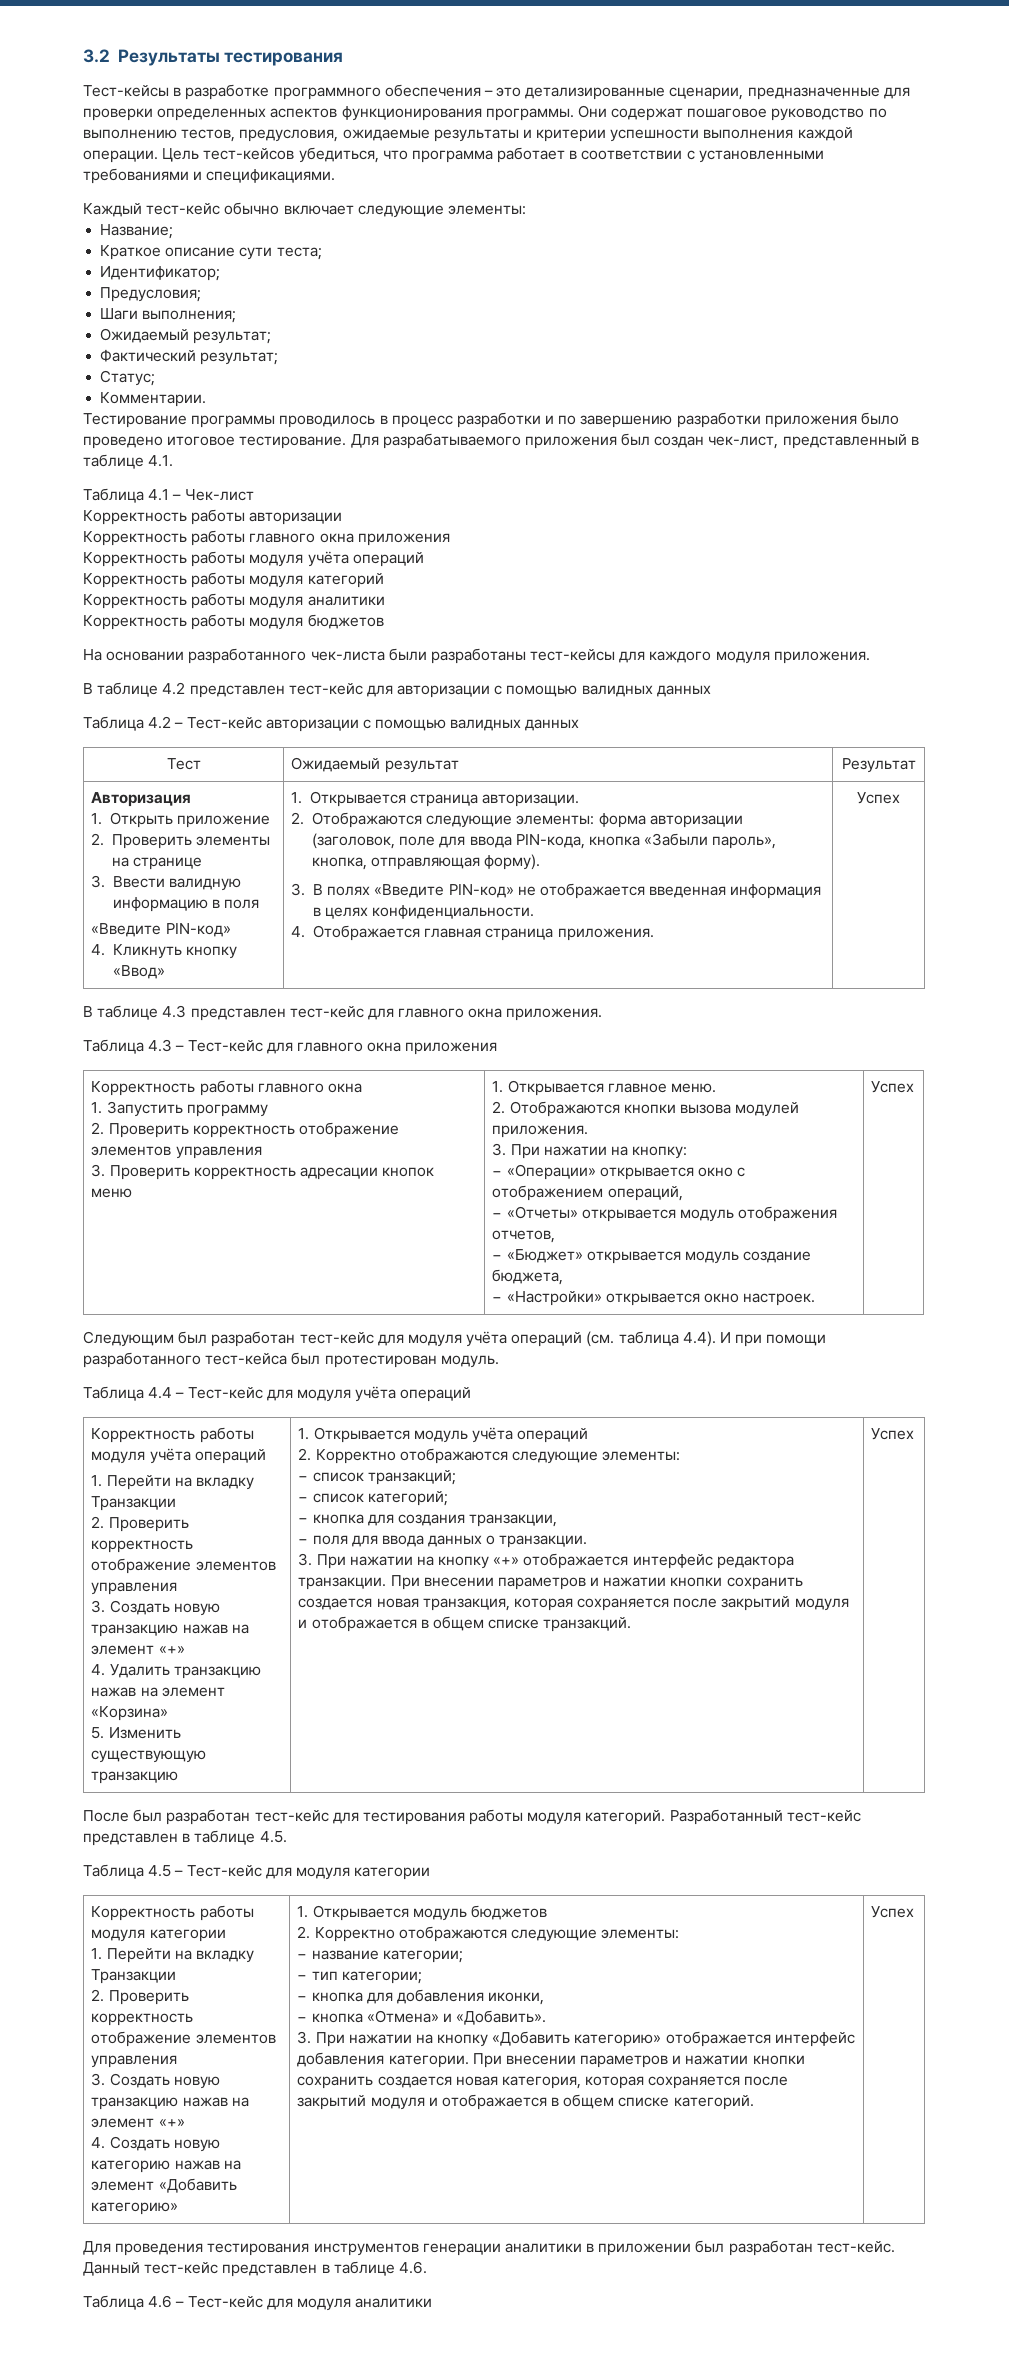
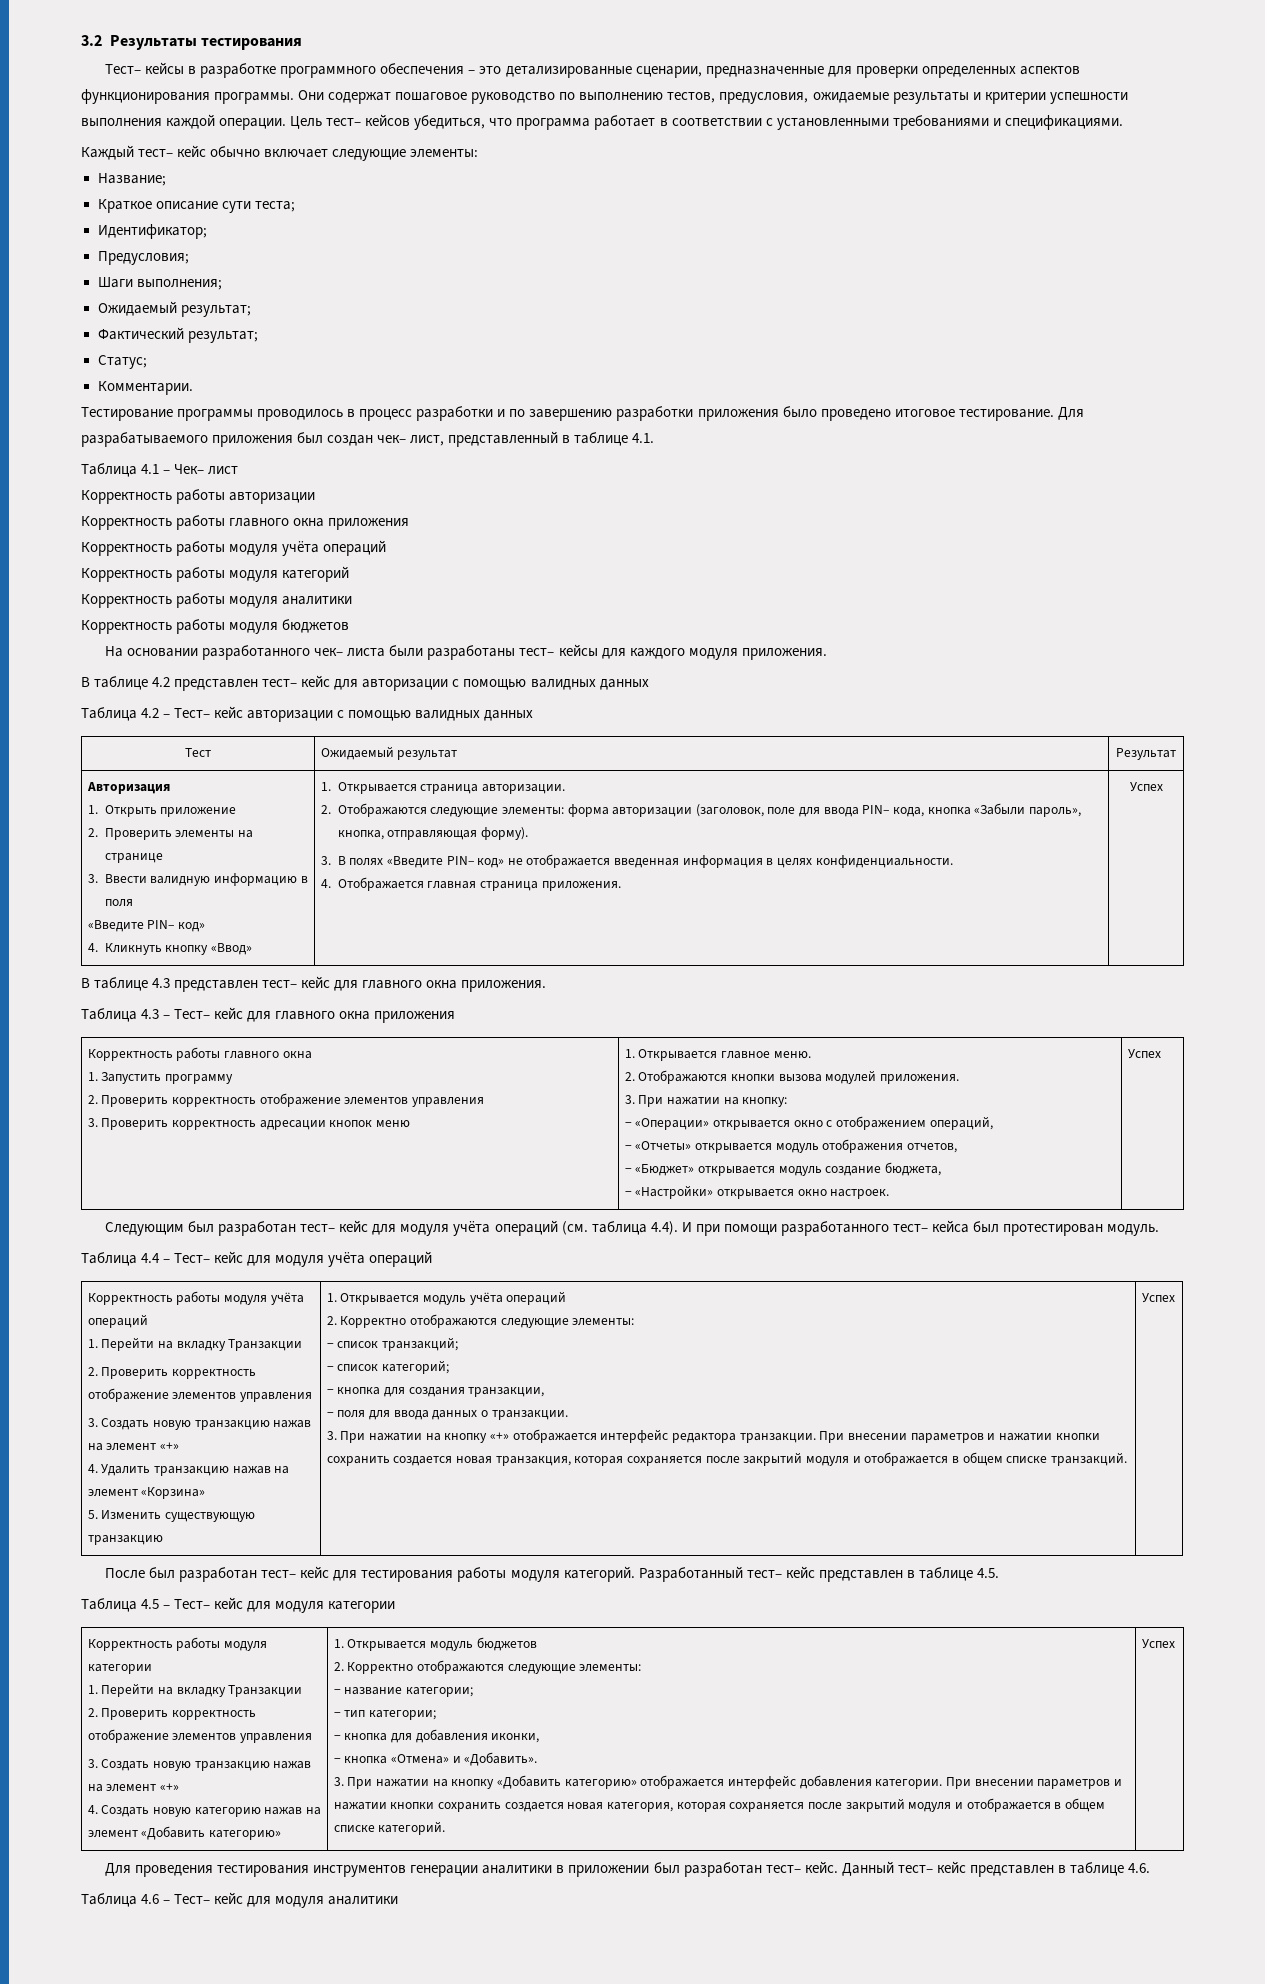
[83,85,169,97] Тест-кейсы -> [105,62,185,74] Тест– кейсы
[203,148,295,160] тест-кейсов -> [326,114,411,126] тест– кейсов
[146,203,221,215] тест-кейс -> [138,145,207,157] тест– кейс
[708,436,779,449] чек-лист, -> [377,435,445,446] чек– лист,
[184,489,254,501] Чек-лист -> [174,464,239,475] Чек– лист
[310,648,616,664] чек-листа были разработаны тест-кейсы -> [314,644,598,660] чек– листа были разработаны тест– кейсы
[288,683,363,695] тест-кейс -> [262,675,331,687] тест– кейс
[186,717,262,729] Тест-кейс -> [174,706,244,718] Тест– кейс
[165,923,231,937] PIN-код» -> [147,920,206,932] PIN– код»
[515,834,585,849] PIN-кода, -> [862,805,925,817] PIN– кода,
[448,884,514,898] PIN-код» -> [446,856,505,868] PIN– код»
[289,1006,364,1018] тест-кейс -> [262,976,331,988] тест– кейс
[187,1040,263,1052] Тест-кейс -> [174,1007,244,1019] Тест– кейс
[299,1332,374,1344] тест-кейс -> [300,1220,369,1232] тест– кейс
[205,1353,288,1365] тест-кейса -> [892,1220,969,1233] тест– кейса
[187,1387,263,1399] Тест-кейс -> [174,1251,244,1263] Тест– кейс
[254,1810,329,1822] тест-кейс -> [261,1566,330,1578] тест– кейс
[786,1810,861,1822] тест-кейс -> [746,1566,815,1578] тест– кейс
[186,1865,262,1877] Тест-кейс -> [174,1597,244,1609] Тест– кейс
[816,2241,895,2253] [83,2262,219,2276] тест-кейс. Данный тест-кейс -> [765,1861,966,1876] тест– кейс. Данный тест– кейс
[187,2296,263,2308] Тест-кейс -> [174,1892,244,1904] Тест– кейс

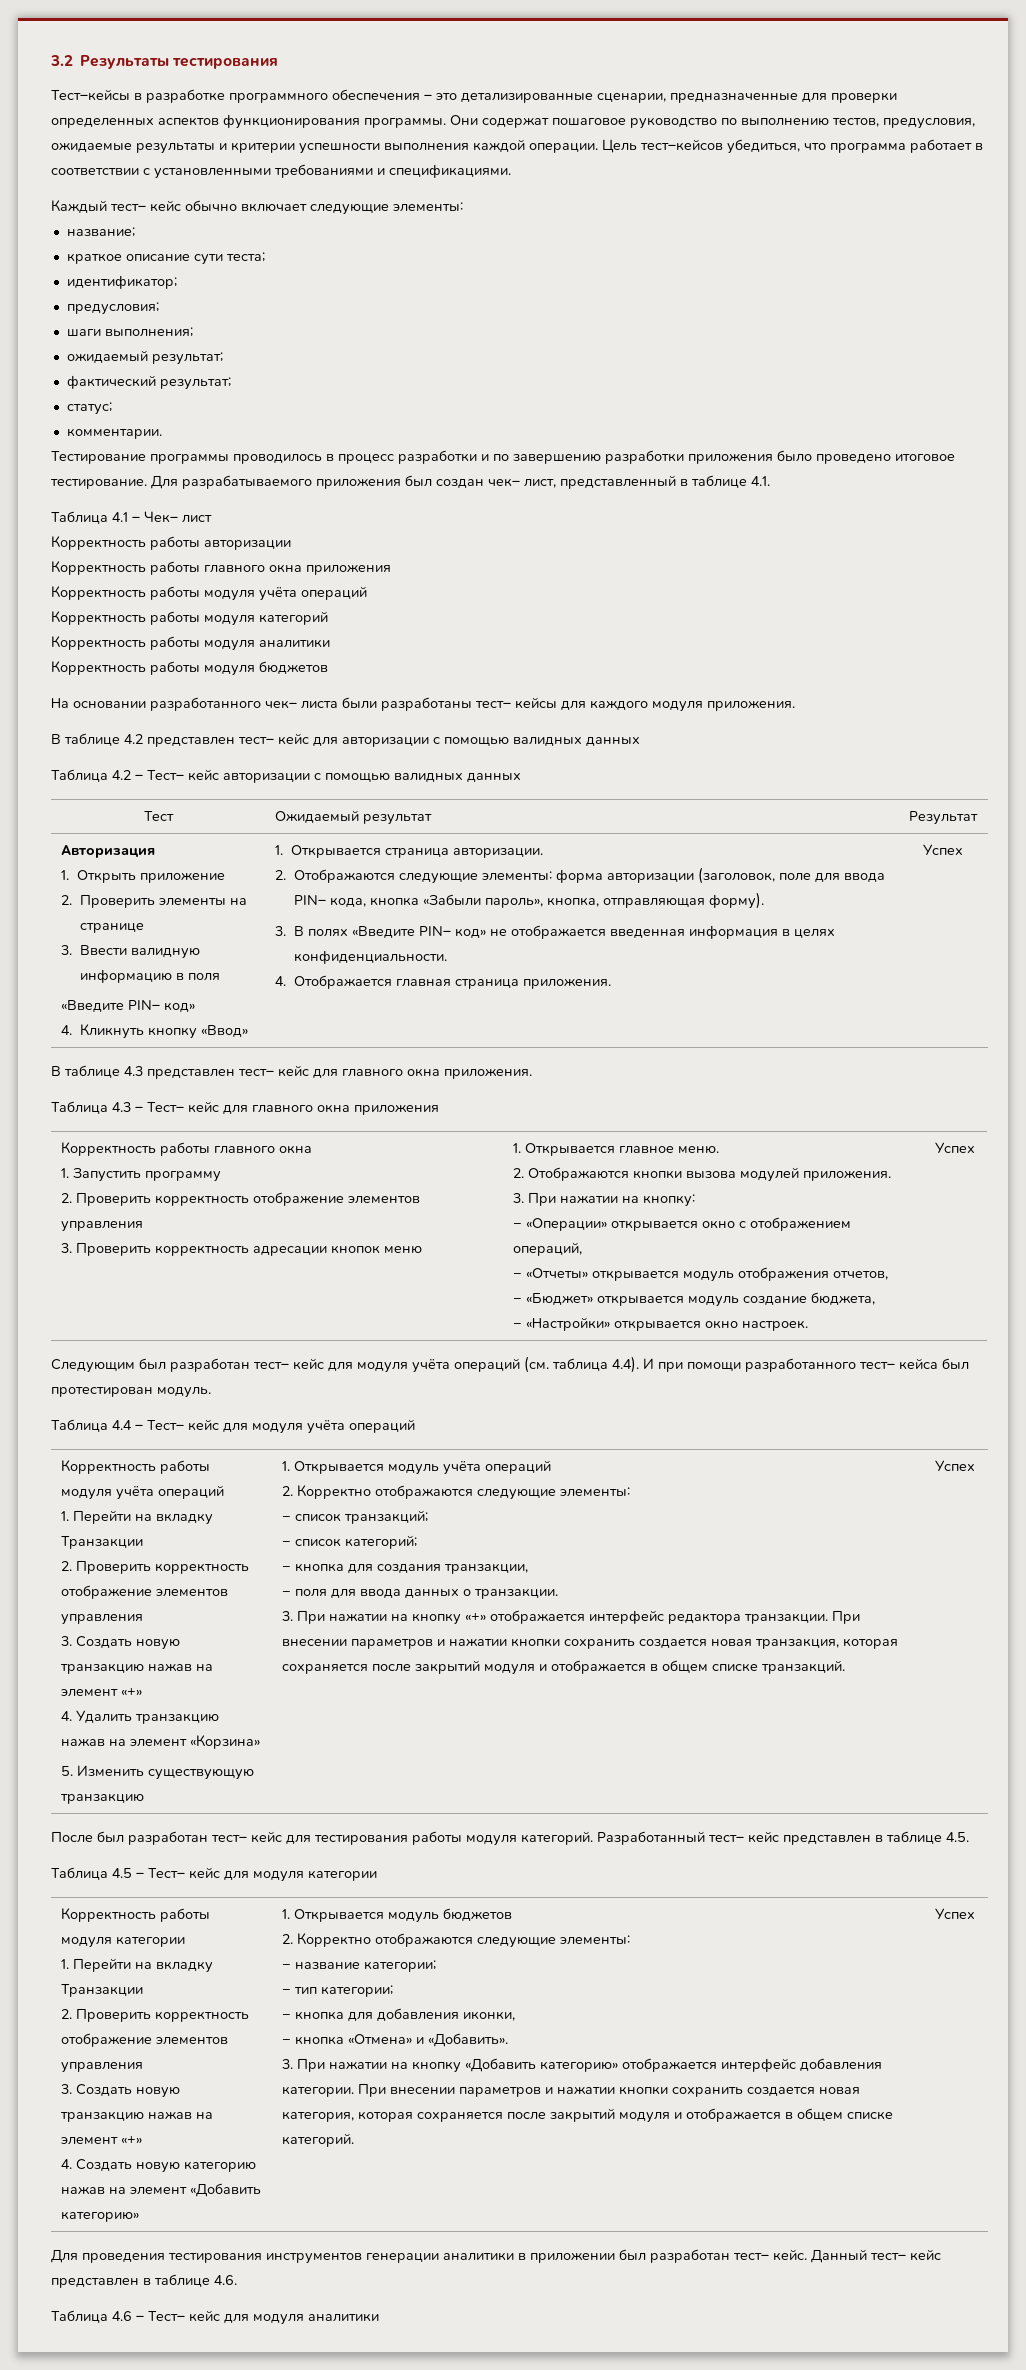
[105,62,185,74] Тест– кейсы -> [51,89,130,101] Тест–кейсы
[326,114,411,126] тест– кейсов -> [640,139,723,151] тест–кейсов
[97,173,166,186] [97,199,152,213] Название; // Краткое -> [66,227,135,237] [66,253,122,264] название; // краткое
[97,224,207,239] [97,251,189,265] [97,277,133,288] Идентификатор; // Предусловия; // Шаги -> [66,275,177,289] [66,302,159,315] [66,329,101,336] идентификатор; // предусловия; // шаги
[97,301,251,317] [97,327,258,343] [97,355,147,369] [97,381,193,395] Ожидаемый результат; // Фактический результат; // Статус; // Комментарии. -> [66,350,223,365] [66,375,231,390] [66,402,112,415] [66,428,162,439] ожидаемый результат; // фактический результат; // статус; // комментарии.

